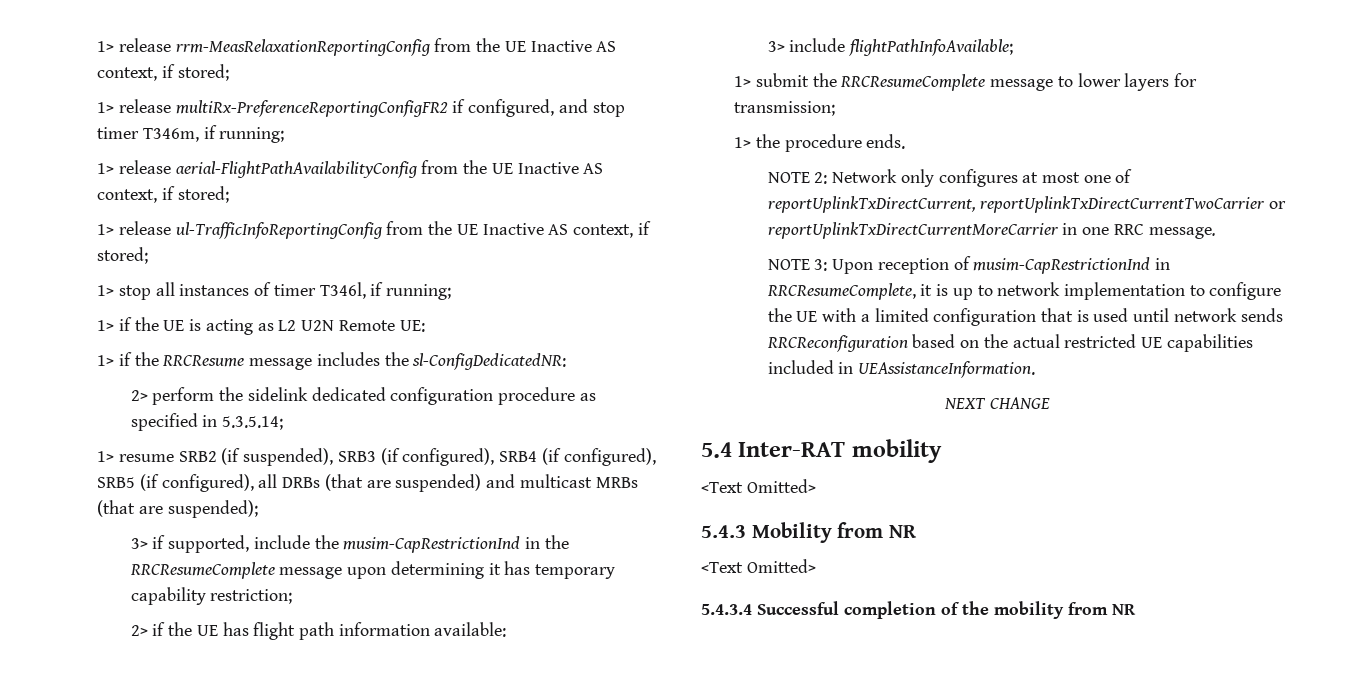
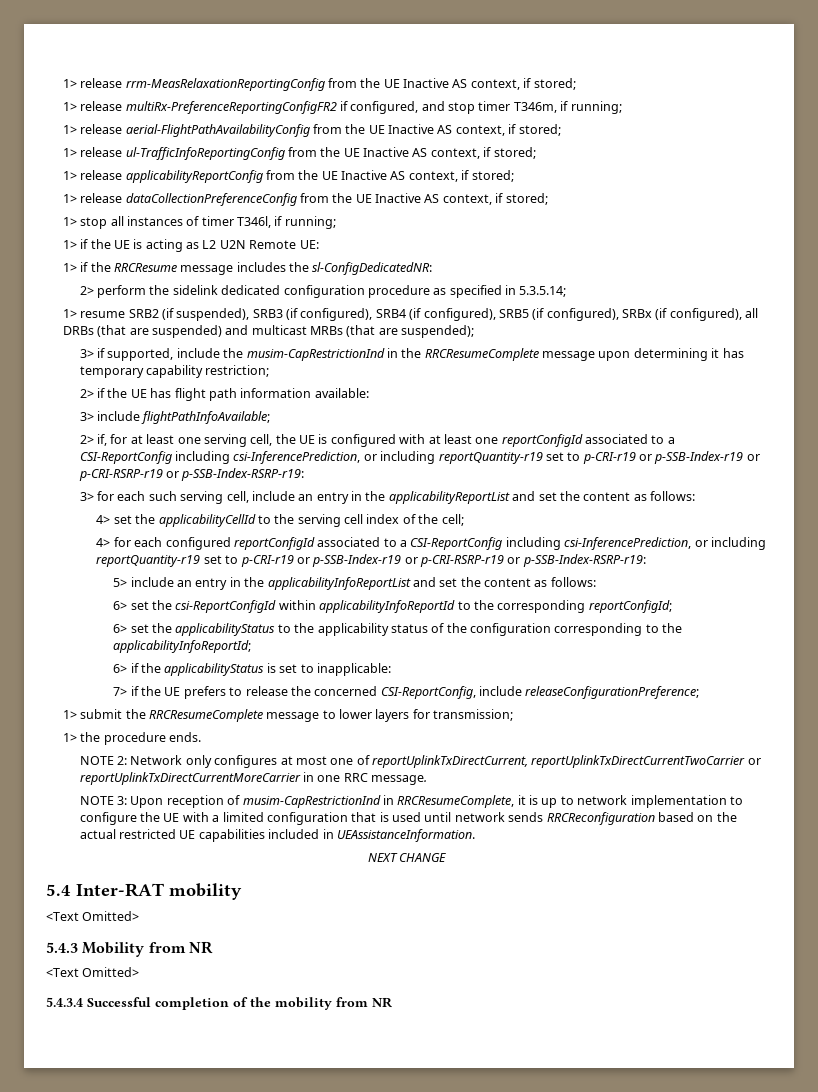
(149, 255) none -> [62,170,514,183] [62,193,548,206] // 1> release applicabilityReportConfig from the UE Inactive AS context, if stored; // 1> release dataCollectionPreferenceConfig from the UE Inactive AS context, if stored;
(254, 483) none -> [622,308,742,321] SRBx (if configured),
(1014, 47) none -> [79,434,675,447] [79,451,760,464] [78,468,305,481] [79,491,696,504] [96,514,464,527] [96,537,766,550] [96,554,646,567] [113,577,596,590] [113,600,672,613] [113,623,683,636] [113,640,252,653] [113,663,391,676] [113,686,700,699] // 2> if, for at least one serving cell, the UE is configured with at least one reportConfigId associated to a CSI-ReportConfig including csi-InferencePrediction, or including reportQuantity-r19 set to p-CRI-r19 or p-SSB-Index-r19 or p-CRI-RSRP-r19 or p-SSB-Index-RSRP-r19: // 3> for each such serving cell, include an entry in the applicabilityReportList and set the content as follows: // 4> set the applicabilityCellId to the serving cell index of the cell; // 4> for each configured reportConfigId associated to a CSI-ReportConfig including csi-InferencePrediction, or including reportQuantity-r19 set to p-CRI-r19 or p-SSB-Index-r19 or p-CRI-RSRP-r19 or p-SSB-Index-RSRP-r19: // 5> include an entry in the applicabilityInfoReportList and set the content as follows: // 6> set the csi-ReportConfigId within applicabilityInfoReportId to the corresponding reportConfigId; // 6> set the applicabilityStatus to the applicability status of the configuration corresponding to the applicabilityInfoReportId; // 6> if the applicabilityStatus is set to inapplicable: // 7> if the UE prefers to release the concerned CSI-ReportConfig, include releaseConfigurationPreference;

